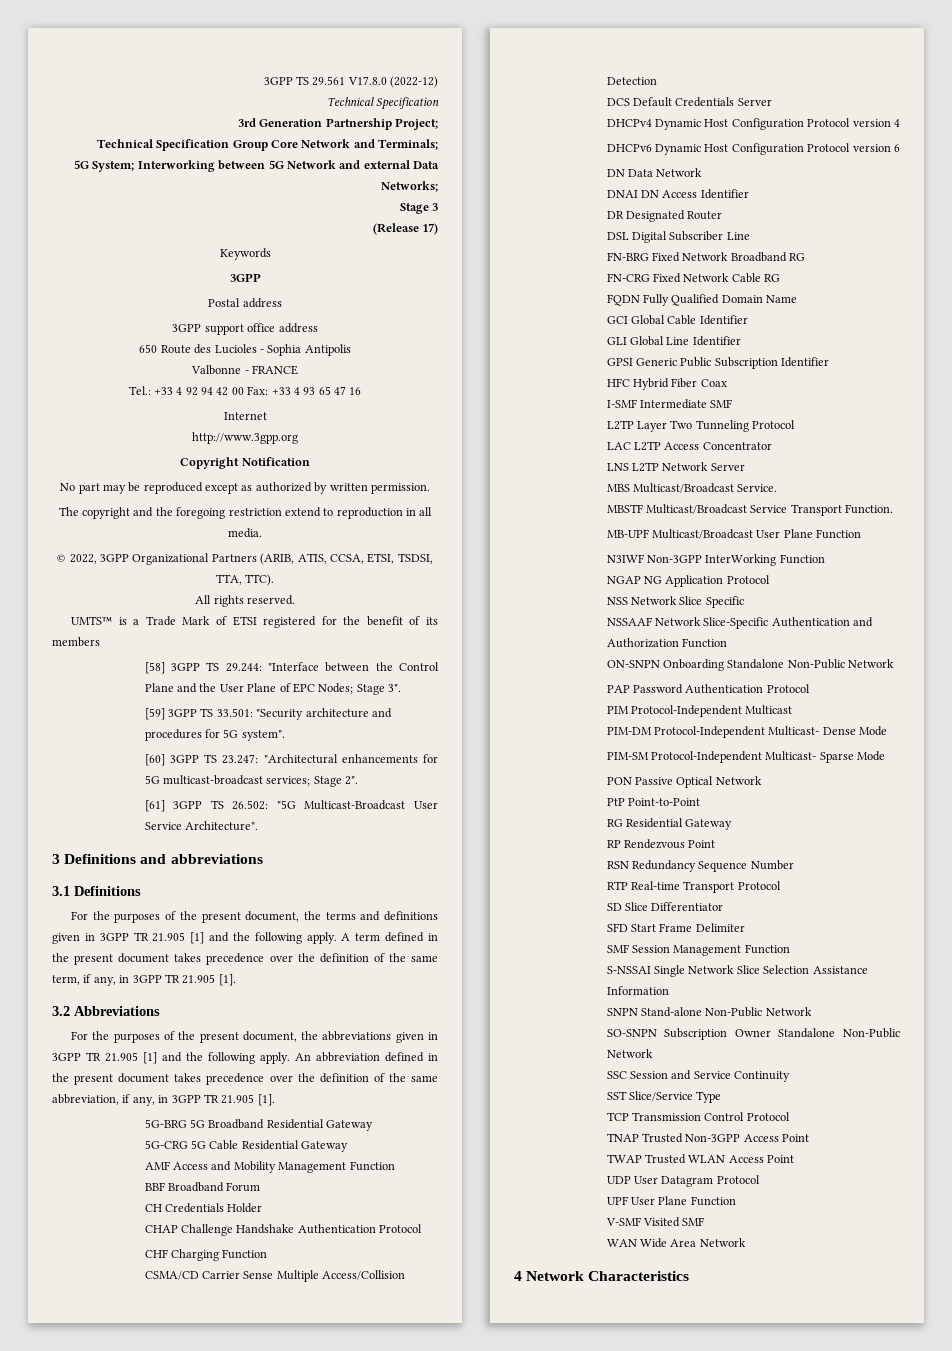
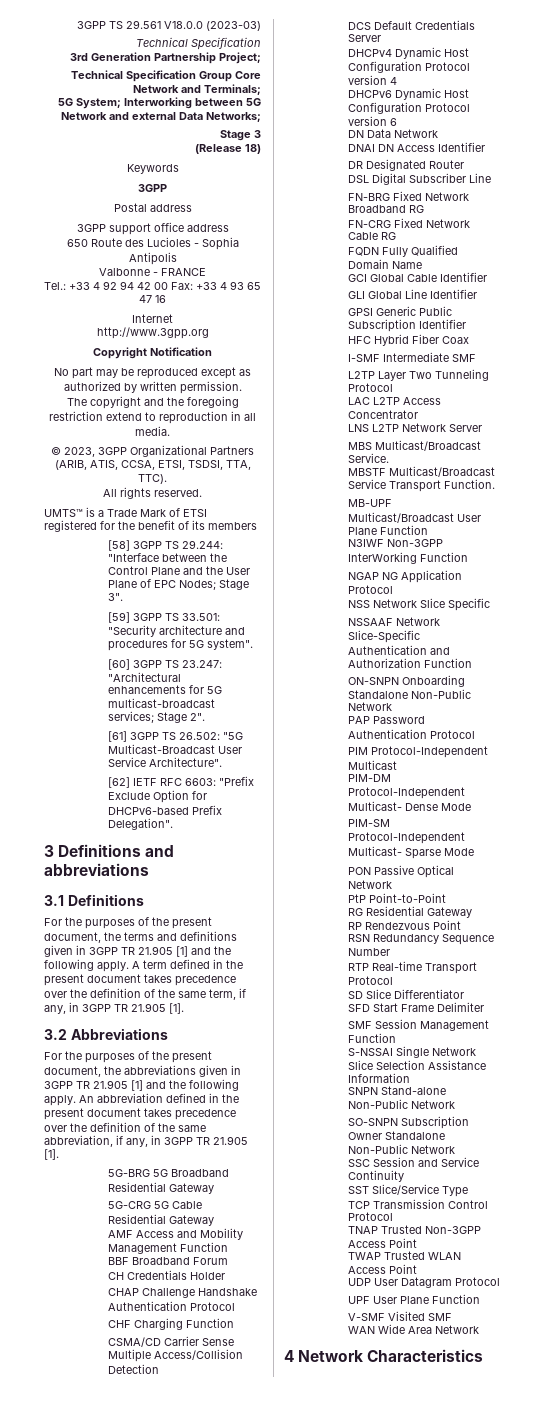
[347,76,438,88] V17.8.0 (2022-12) -> [164,21,261,31] V18.0.0 (2023-03)
[422,223,438,235] 17) -> [245,144,261,154] 18)
[69,554,97,564] 2022, -> [64,447,95,457] 2023,
(259, 826) none -> [108,776,255,788] [108,790,208,803] [108,805,223,815] [108,818,174,830] // [62] IETF RFC 6603: "Prefix Exclude Option for DHCPv6-based Prefix Delegation".

